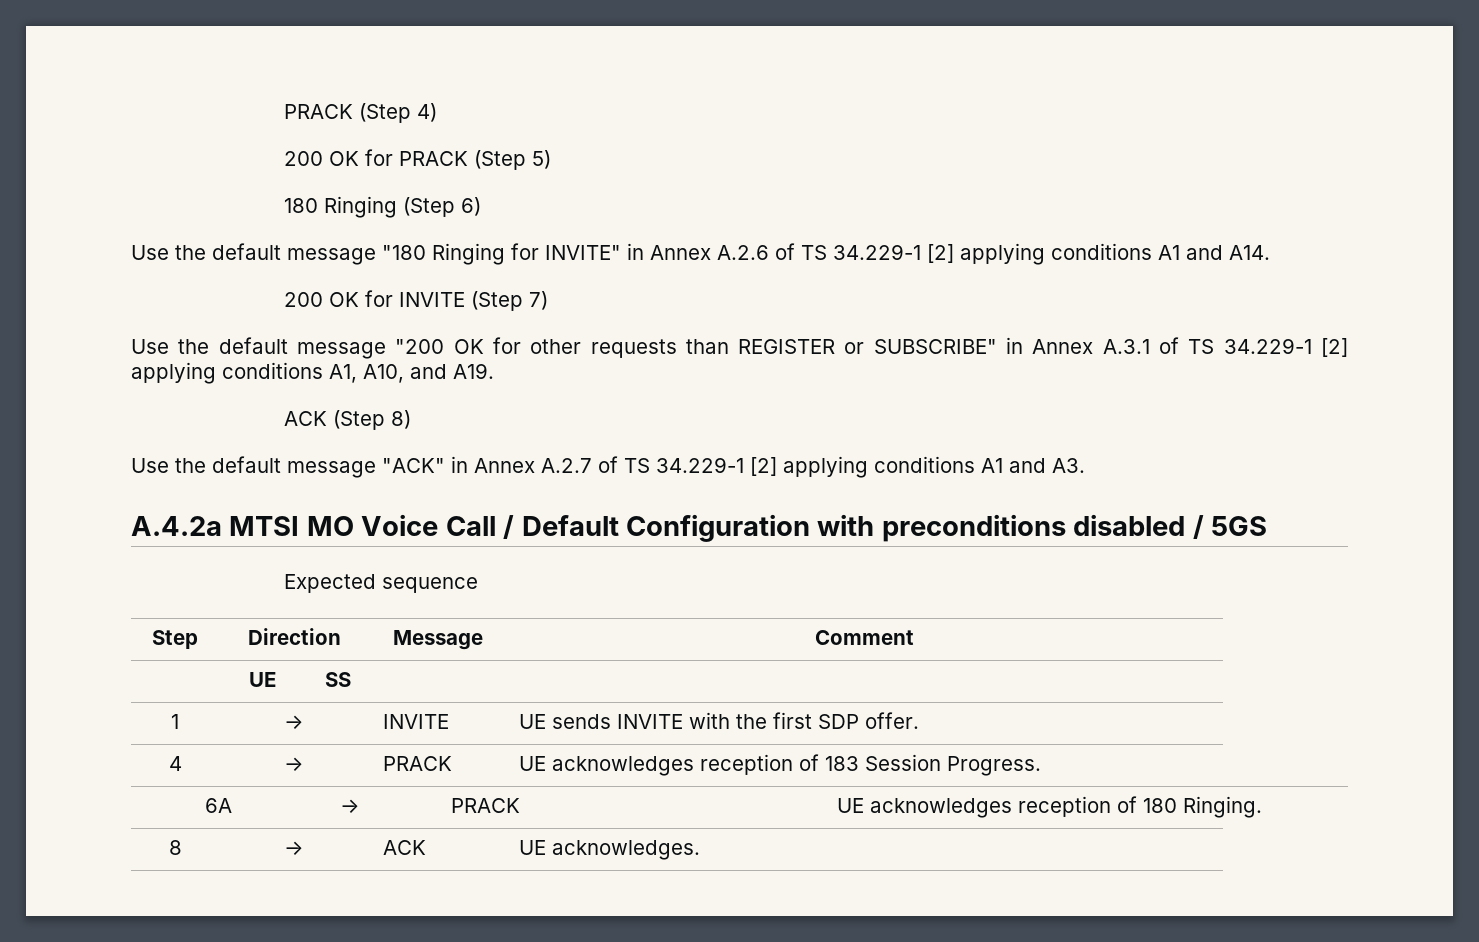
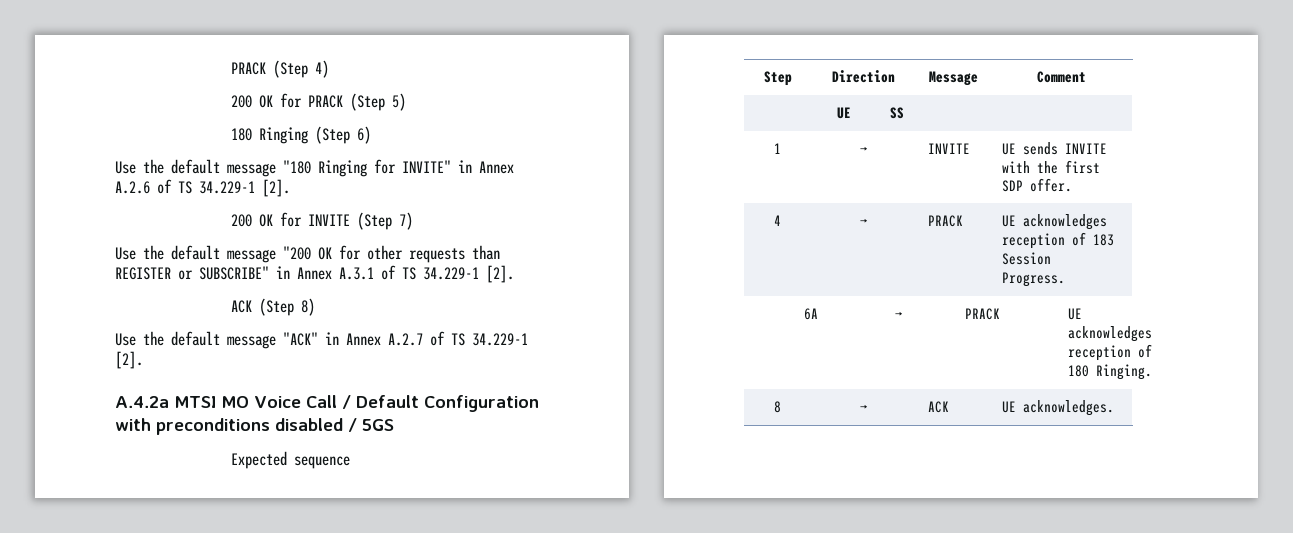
[927,243,1270,265] [2] applying conditions A1 and A14. -> [262,179,290,197] [2].
[1320,338,1348,357] [131,362,494,384] [2] applying conditions A1, A10, and A19. -> [486,265,514,283] [2].
[750,456,1085,478] [2] applying conditions A1 and A3. -> [115,351,143,369] [2].

